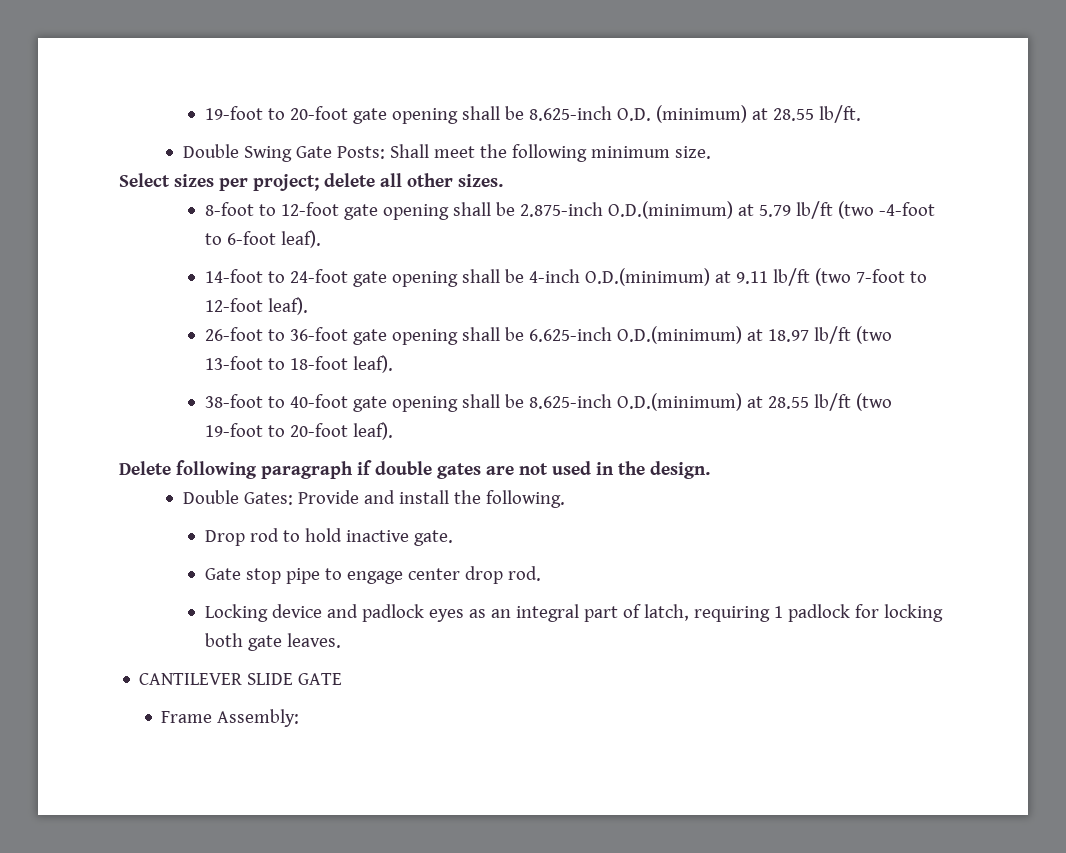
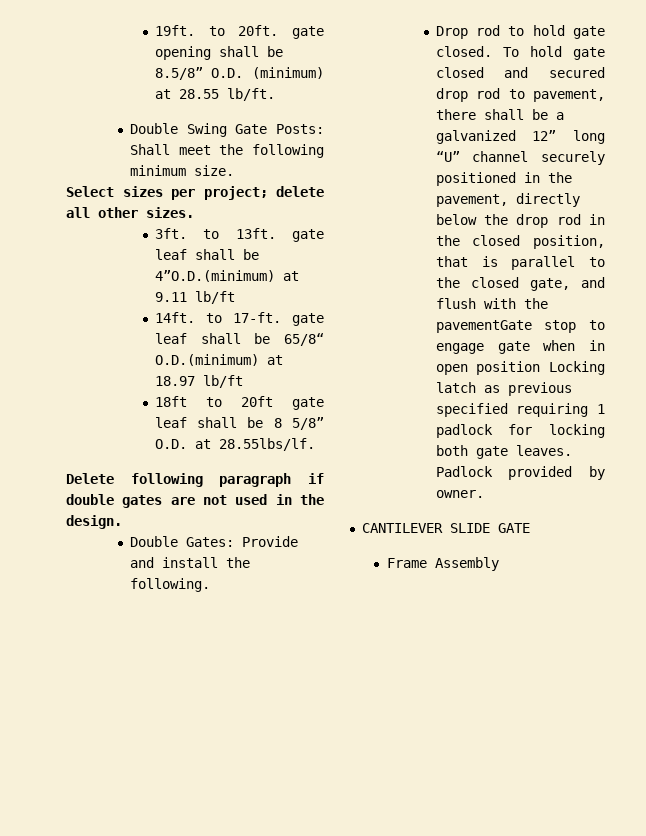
[204,106,612,124] 19-foot to 20-foot gate opening shall be 8.625-inch -> [154,25,324,39] [154,46,283,60] [154,67,203,80] 19ft. to 20ft. gate opening shall be 8.5/8”
[204,201,935,220] [204,230,321,248] [204,268,927,287] [204,297,308,315] [204,327,612,345] 8-foot to 12-foot gate opening shall be 2.875-inch O.D.(minimum) at 5.79 lb/ft (two -4-foot to 6-foot leaf). // 14-foot to 24-foot gate opening shall be 4-inch O.D.(minimum) at 9.11 lb/ft (two 7-foot to 12-foot leaf). // 26-foot to 36-foot gate opening shall be 6.625-inch -> [154,228,324,242] [154,249,259,260] [154,270,299,282] [154,291,235,304] [154,312,324,326] [154,333,324,346] 3ft. to 13ft. gate leaf shall be 4”O.D.(minimum) at 9.11 lb/ft // 14ft. to 17-ft. gate leaf shall be 65/8“
[855,326,892,344] [204,355,393,373] [204,393,892,412] [204,422,393,440] (two 13-foot to 18-foot leaf). // 38-foot to 40-foot gate opening shall be 8.625-inch O.D.(minimum) at 28.55 lb/ft (two 19-foot to 20-foot leaf). -> [154,396,324,410] [154,417,324,430] [154,438,315,451] // 18ft to 20ft gate leaf shall be 8 5/8” O.D. at 28.55lbs/lf.
[345,530,453,546] [204,566,541,584] [204,604,689,622] inactive gate. // Gate stop pipe to engage center drop rod. // Locking device and padlock eyes as an integral part of latch, -> [573,26,605,39] [435,46,605,60] [435,67,605,78] [435,88,605,102] [435,109,564,120] [435,130,605,144] [435,151,605,165] [435,172,572,186] [435,193,580,207] [435,214,605,228] [435,235,605,249] [435,256,605,270] [435,277,605,291] [435,298,548,309] [435,320,605,333] [435,340,605,354] [435,361,605,375] [435,382,572,396] [435,403,508,417] gate closed. To hold gate closed and secured drop rod to pavement, there shall be a galvanized 12” long “U” channel securely positioned in the pavement, directly below the drop rod in the closed position, that is parallel to the closed gate, and flush with the pavementGate stop to engage gate when in open position Locking latch as previous specified
(341, 640) none -> [435,466,605,480] [435,490,484,498] Padlock provided by owner.
[217,709,300,727] Assembly: -> [434,557,499,571] Assembly

